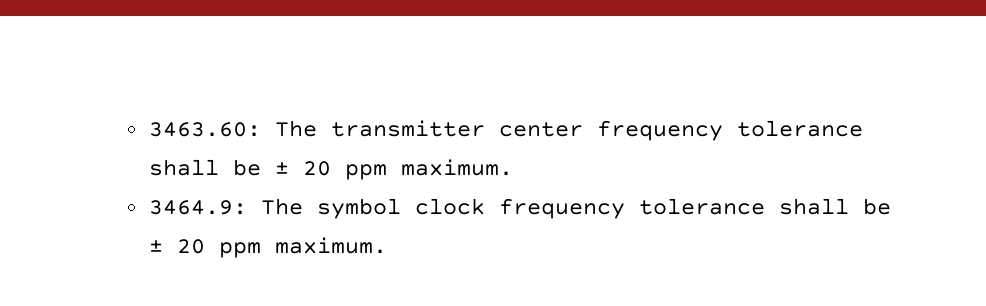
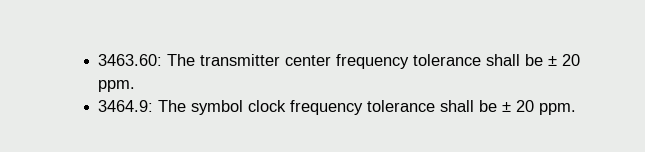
[344,159,513,180] ppm maximum. -> [98,80,136,92] ppm.
[218,237,387,258] ppm maximum. -> [539,103,577,115] ppm.

